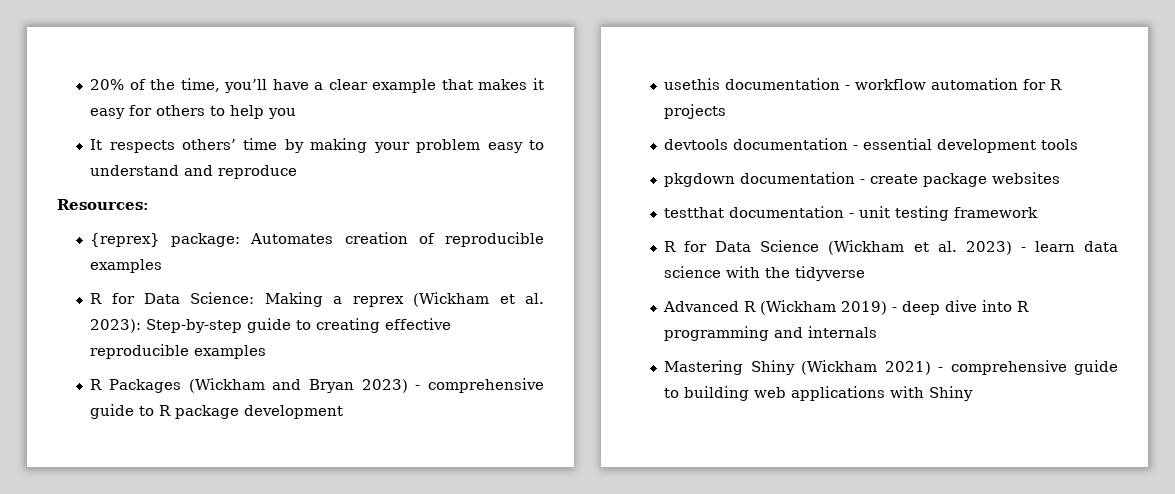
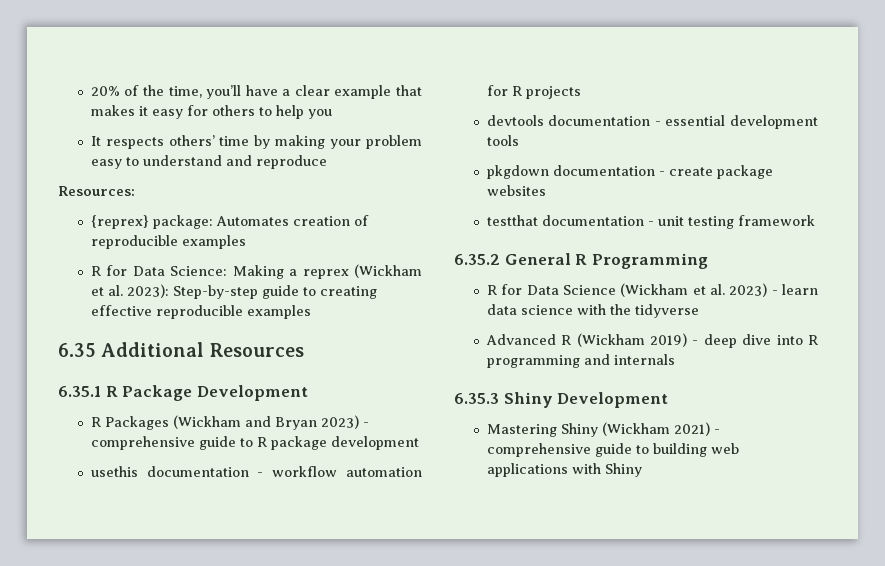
(267, 352) none -> [58,342,304,357] [58,385,308,401] // 6.35 Additional Resources // 6.35.1 R Package Development
(1039, 212) none -> [454,253,708,269] // 6.35.2 General R Programming
(878, 332) none -> [454,392,669,408] // 6.35.3 Shiny Development

